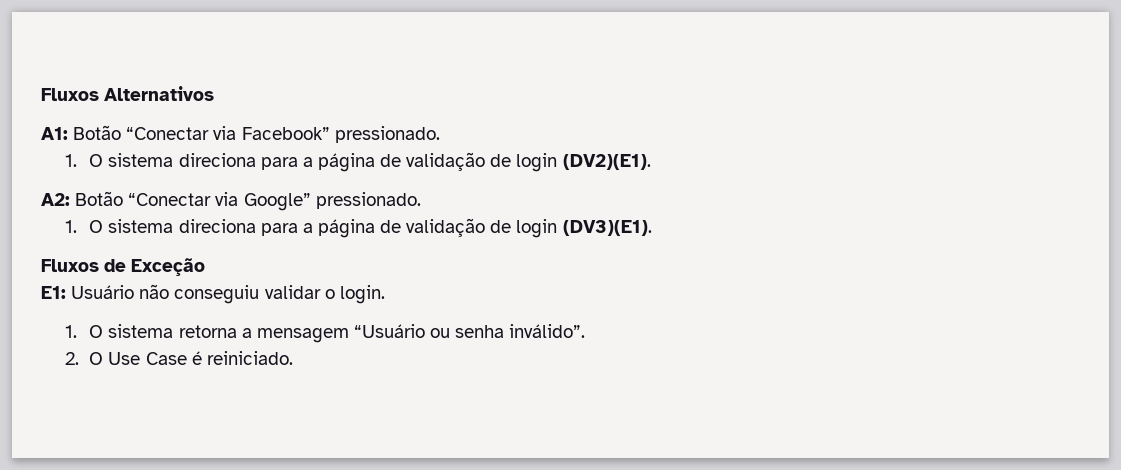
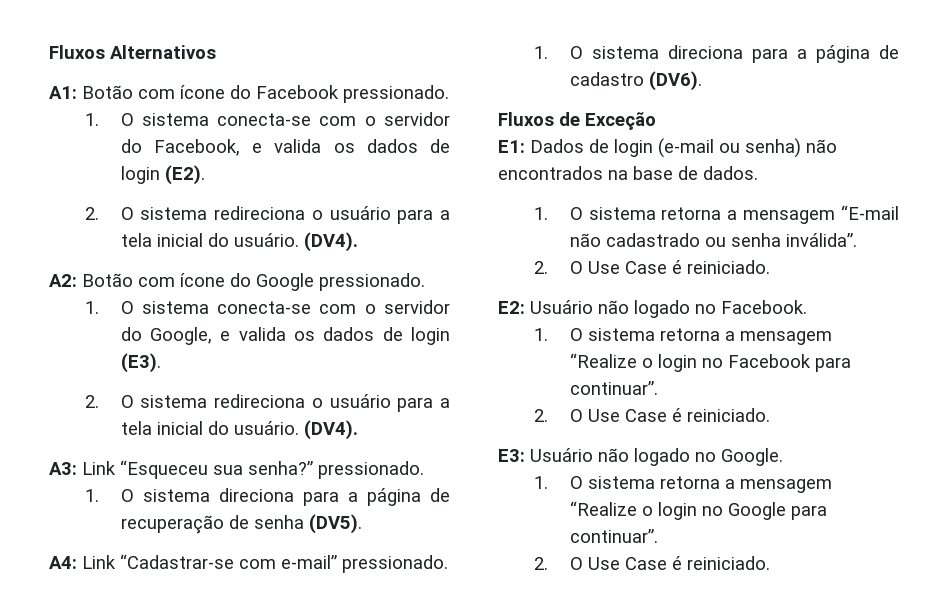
[126,126,440,143] [65,152,651,172] [41,191,421,211] [65,218,652,238] “Conectar via Facebook” pressionado. // 1. O sistema direciona para a página de validação de login (DV2)(E1). // A2: Botão “Conectar via Google” pressionado. // 1. O sistema direciona para a página de validação de login (DV3)(E1). -> [138,85,449,103] [84,112,450,126] [120,139,450,156] [120,165,205,185] [84,206,450,224] [120,232,358,252] [49,273,425,291] [84,300,450,314] [120,327,451,345] [120,353,161,373] [84,394,450,412] [120,420,358,440] [49,460,424,479] [84,488,450,506] [120,514,362,534] [49,554,448,573] [533,45,899,63] [569,71,702,91] com ícone do Facebook pressionado. // 1. O sistema conecta-se com o servidor do Facebook, e valida os dados de login (E2). // 2. O sistema redireciona o usuário para a tela inicial do usuário. (DV4). // A2: Botão com ícone do Google pressionado. // 1. O sistema conecta-se com o servidor do Google, e valida os dados de login (E3). // 2. O sistema redireciona o usuário para a tela inicial do usuário. (DV4). // A3: Link “Esqueceu sua senha?” pressionado. // 1. O sistema direciona para a página de recuperação de senha (DV5). // A4: Link “Cadastrar-se com e-mail” pressionado. // 1. O sistema direciona para a página de cadastro (DV6).
[71,284,385,304] [65,324,425,343] Usuário não conseguiu validar o login. // 1. O sistema retorna a mensagem “Usuário -> [530,138,837,158] [498,166,758,180] [533,205,899,224] [569,233,700,247] Dados de login (e-mail ou senha) não encontrados na base de dados. // 1. O sistema retorna a mensagem “E-mail não cadastrado
[509,324,586,338] [65,351,293,365] inválido”. // 2. O Use Case é reiniciado. -> [785,233,857,247] [533,260,770,274] [498,300,807,318] [533,328,832,345] [569,353,851,372] [569,381,658,395] [533,408,770,422] [498,448,783,466] [533,476,832,493] [569,501,827,520] [569,529,658,543] [533,556,770,570] inválida”. // 2. O Use Case é reiniciado. // E2: Usuário não logado no Facebook. // 1. O sistema retorna a mensagem “Realize o login no Facebook para continuar”. // 2. O Use Case é reiniciado. // E3: Usuário não logado no Google. // 1. O sistema retorna a mensagem “Realize o login no Google para continuar”. // 2. O Use Case é reiniciado.

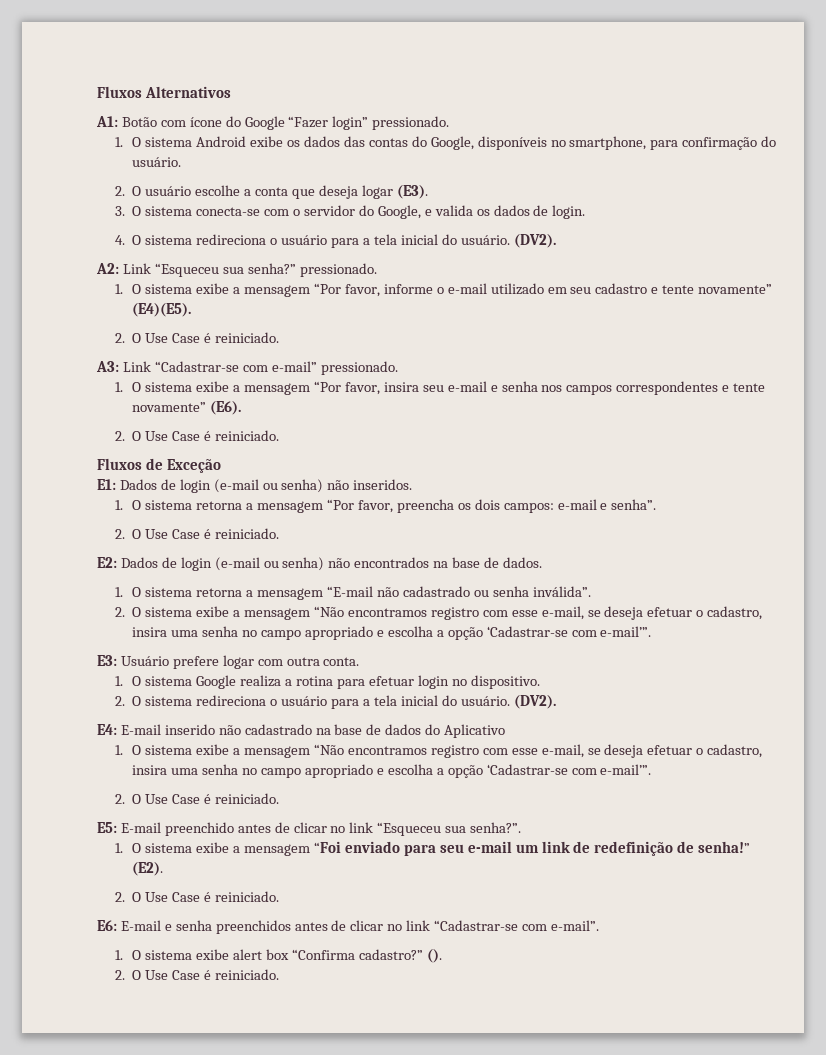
[256,85,449,103] [84,112,450,126] [120,139,450,156] [120,165,205,185] [84,206,450,224] [120,232,358,252] [49,273,425,291] [84,301,99,314] Facebook pressionado. // 1. O sistema conecta-se com o servidor do Facebook, e valida os dados de login (E2). // 2. O sistema redireciona o usuário para a tela inicial do usuário. (DV4). // A2: Botão com ícone do Google pressionado. // 1. -> [244,116,450,130] [114,136,777,150] [132,157,182,167] [114,185,428,199] [114,206,125,216] Google “Fazer login” pressionado. // 1. O sistema Android exibe os dados das contas do Google, disponíveis no smartphone, para confirmação do usuário. // 2. O usuário escolhe a conta que deseja logar (E3). // 3.
[411,327,451,345] [120,353,161,373] [84,395,99,408] login (E3). // 2. -> [552,205,586,219] [114,235,125,245] login. // 4.
[303,420,358,440] [49,462,77,475] (DV4). // A3: -> [513,234,556,248] [96,263,119,274] (DV2). // A2:
[218,488,450,506] [120,514,362,534] [49,556,77,569] direciona para a página de recuperação de senha (DV5). // A4: -> [196,283,773,297] [132,303,192,317] [114,332,280,343] [96,361,119,372] exibe a mensagem “Por favor, informe o e-mail utilizado em seu cadastro e tente novamente” (E4)(E5). // 2. O Use Case é reiniciado. // A3:
[667,45,899,63] [569,71,702,91] direciona para a página de cadastro (DV6). -> [196,381,766,395] [132,401,242,415] [114,430,280,441] exibe a mensagem “Por favor, insira seu e-mail e senha nos campos correspondentes e tente novamente” (E6). // 2. O Use Case é reiniciado.
(837, 146) none -> [353,479,413,490] [114,499,657,513] [114,528,280,539] [97,557,351,571] inseridos. // 1. O sistema retorna a mensagem “Por favor, preencha os dois campos: e-mail e senha”. // 2. O Use Case é reiniciado. // E2: Dados de login (e-mail ou senha) não
[587,260,770,274] [498,300,807,318] [533,328,832,345] [569,353,851,372] [569,381,658,395] [533,408,770,422] [498,448,783,466] [533,476,832,493] [569,501,827,520] [569,529,658,543] [533,556,770,570] Use Case é reiniciado. // E2: Usuário não logado no Facebook. // 1. O sistema retorna a mensagem “Realize o login no Facebook para continuar”. // 2. O Use Case é reiniciado. // E3: Usuário não logado no Google. // 1. O sistema retorna a mensagem “Realize o login no Google para continuar”. // 2. O Use Case é reiniciado. -> [145,606,763,620] [132,626,652,640] [97,655,360,669] [114,675,540,689] [114,695,556,709] [97,724,506,738] [114,744,763,758] [132,764,652,778] [114,793,280,804] [97,822,522,836] [114,841,751,856] [132,862,164,876] [114,891,280,902] [97,920,599,934] [114,949,442,963] [114,969,280,980] sistema exibe a mensagem “Não encontramos registro com esse e-mail, se deseja efetuar o cadastro, insira uma senha no campo apropriado e escolha a opção ‘Cadastrar-se com e-mail’”. // E3: Usuário prefere logar com outra conta. // 1. O sistema Google realiza a rotina para efetuar login no dispositivo. // 2. O sistema redireciona o usuário para a tela inicial do usuário. (DV2). // E4: E-mail inserido não cadastrado na base de dados do Aplicativo // 1. O sistema exibe a mensagem “Não encontramos registro com esse e-mail, se deseja efetuar o cadastro, insira uma senha no campo apropriado e escolha a opção ‘Cadastrar-se com e-mail’”. // 2. O Use Case é reiniciado. // E5: E-mail preenchido antes de clicar no link “Esqueceu sua senha?”. // 1. O sistema exibe a mensagem “Foi enviado para seu e-mail um link de redefinição de senha!” (E2). // 2. O Use Case é reiniciado. // E6: E-mail e senha preenchidos antes de clicar no link “Cadastrar-se com e-mail”. // 1. O sistema exibe alert box “Confirma cadastro?” (). // 2. O Use Case é reiniciado.

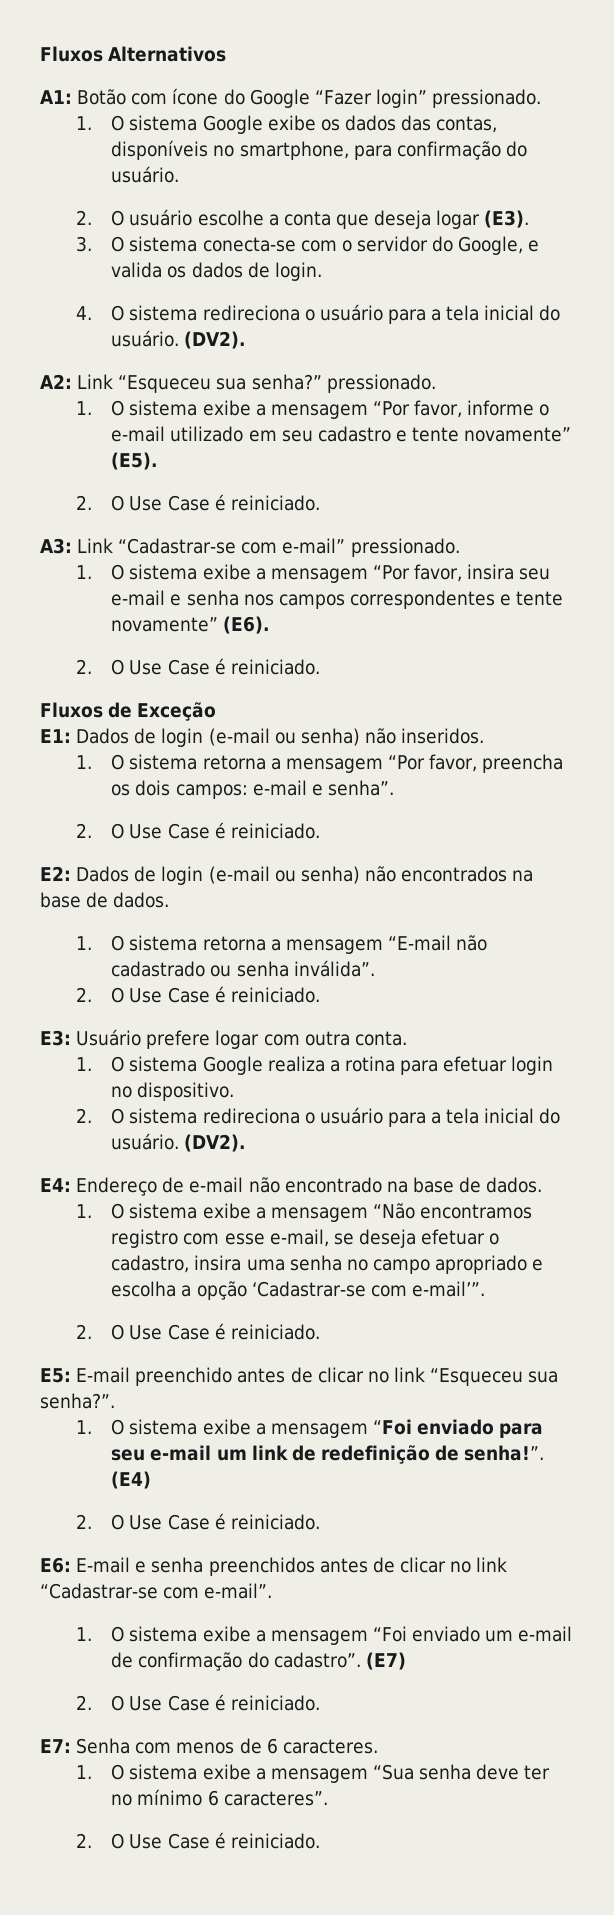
[196,136,247,147] Android -> [202,115,263,134] Google
[368,136,474,150] contas do Google, -> [436,116,498,133] contas,
[132,303,192,317] (E4)(E5). -> [111,452,159,470] (E5).
[145,606,763,620] [132,626,652,640] sistema exibe a mensagem “Não encontramos registro com esse e-mail, se deseja efetuar o cadastro, insira uma senha no campo apropriado e escolha a opção ‘Cadastrar-se com e-mail’”. -> [129,986,320,1003] Use Case é reiniciado.
[120,724,506,738] E-mail inserido não cadastrado na base de dados do Aplicativo -> [76,1177,543,1196] Endereço de e-mail não encontrado na base de dados.
[698,841,751,853] [132,862,164,876] senha!” (E2). -> [464,1445,545,1461] [111,1471,152,1489] senha!”. (E4)
[233,949,442,963] [114,969,280,980] alert box “Confirma cadastro?” (). // 2. O Use Case é reiniciado. -> [255,1626,573,1645] [111,1652,406,1671] [75,1694,320,1711] [40,1738,378,1754] [75,1764,551,1783] [111,1789,328,1806] [75,1832,320,1849] a mensagem “Foi enviado um e-mail de confirmação do cadastro”. (E7) // 2. O Use Case é reiniciado. // E7: Senha com menos de 6 caracteres. // 1. O sistema exibe a mensagem “Sua senha deve ter no mínimo 6 caracteres”. // 2. O Use Case é reiniciado.

